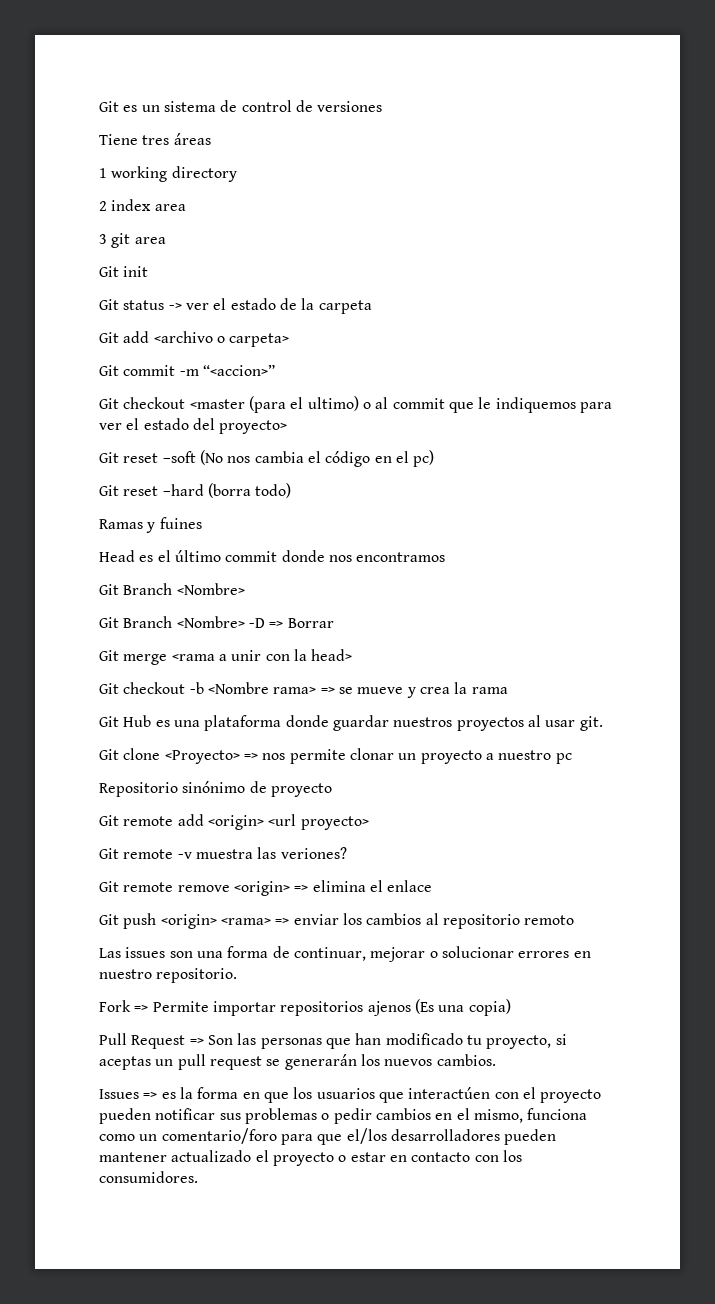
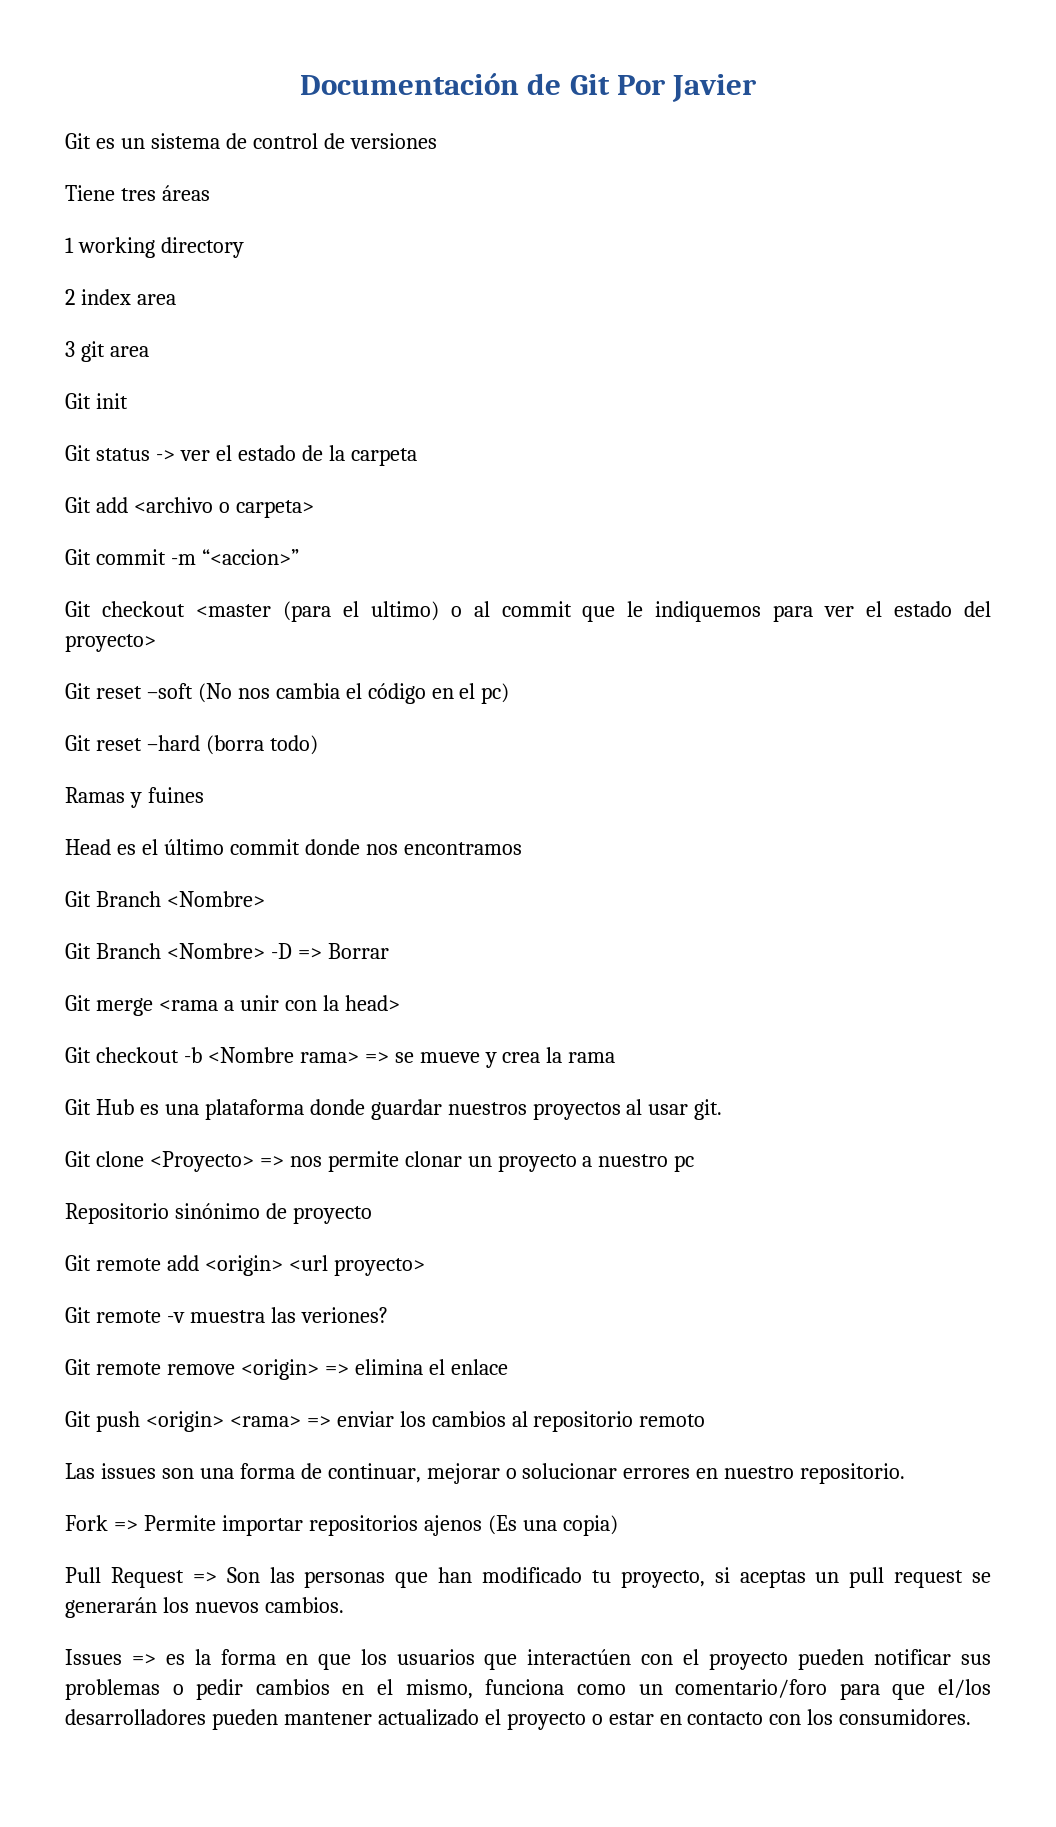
(99, 106) none -> [299,73,758,102] Documentación de Git Por Javier //

